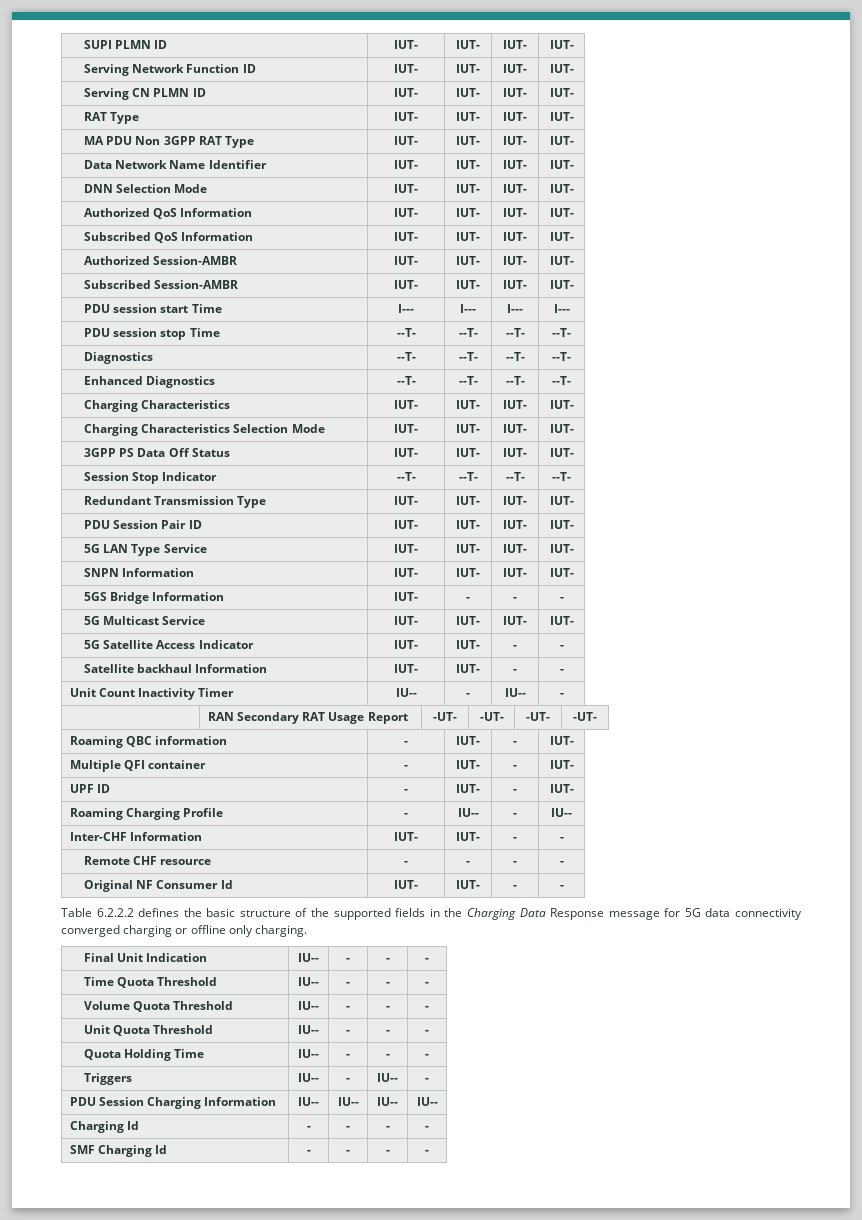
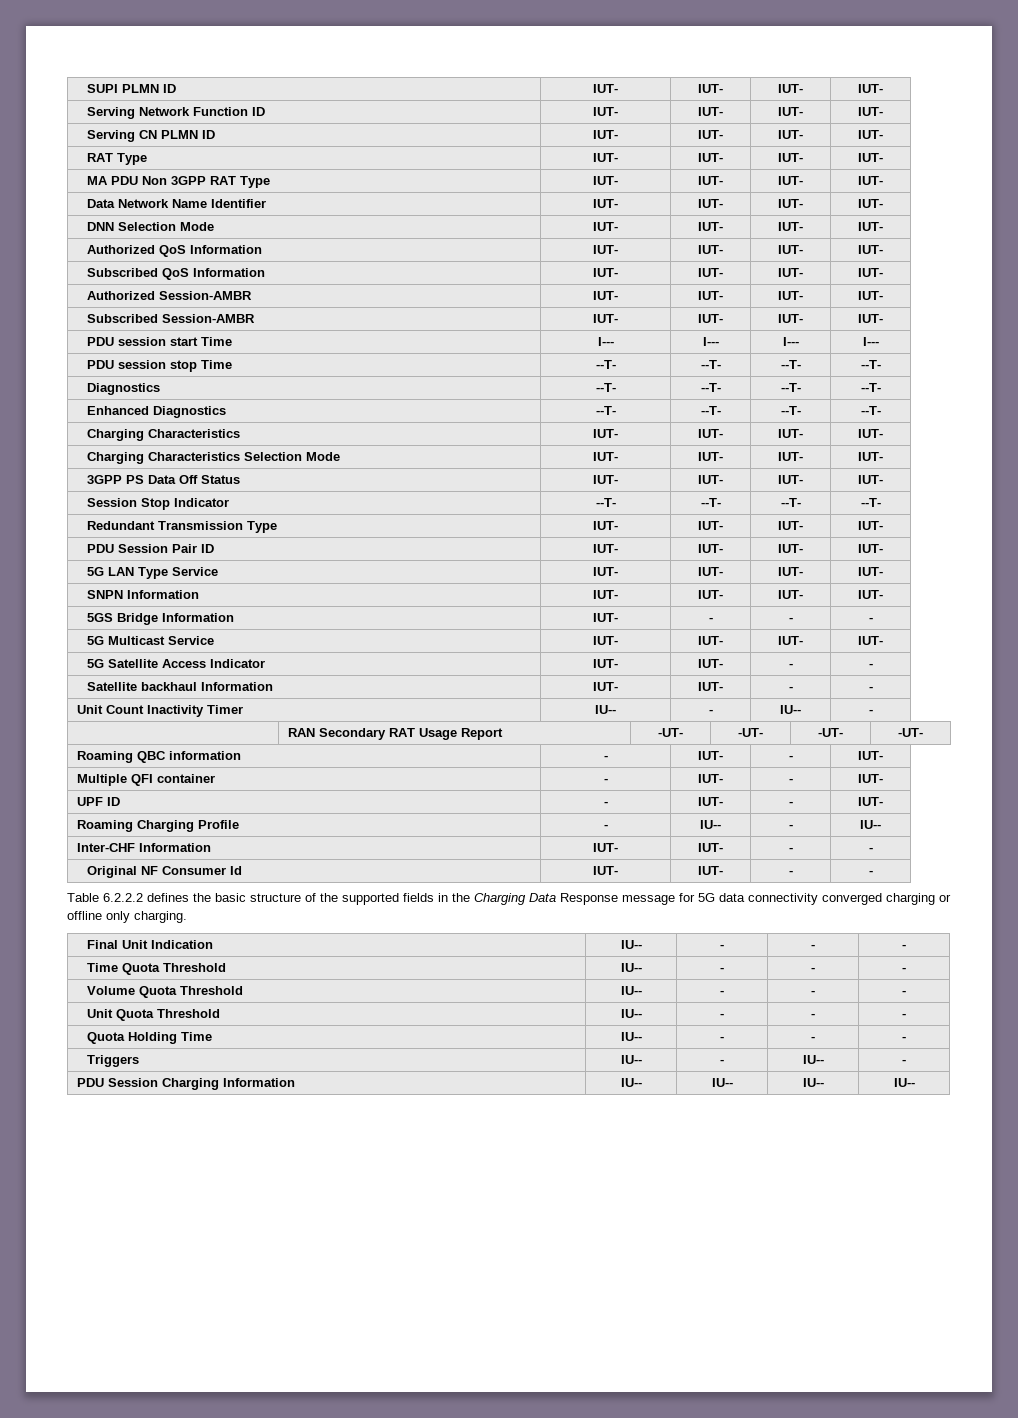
[83,856,212,865] [404,861,408,865] [466,861,470,865] [513,861,517,865] [559,861,564,865] // Remote CHF resource | - | - | - | - -> (873, 849) none
[69,1121,139,1133] [306,1126,311,1130] [346,1126,350,1130] [385,1126,390,1130] [425,1126,429,1130] [69,1145,168,1157] [306,1150,311,1154] [346,1150,350,1154] [385,1150,390,1154] [425,1150,429,1154] // Charging Id | - | - | - | - // SMF Charging Id | - | - | - | - -> (915, 1082) none

